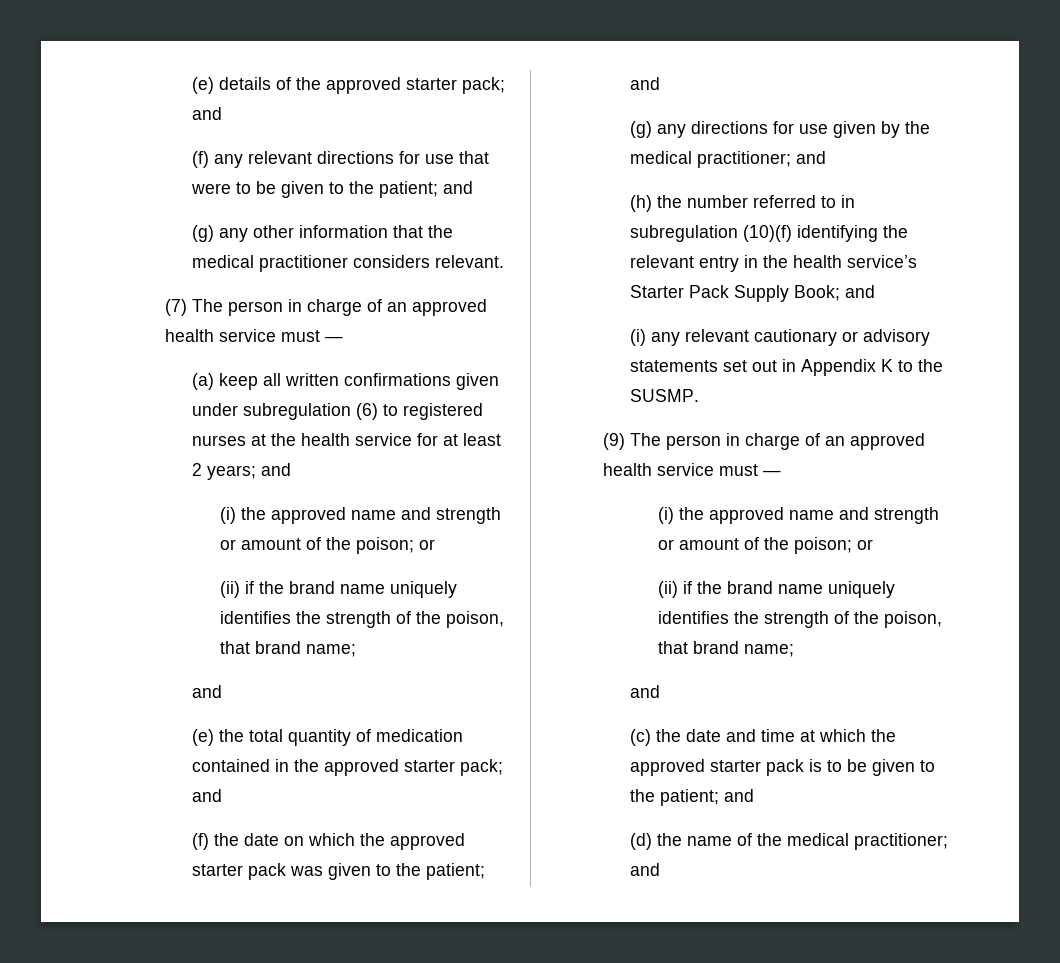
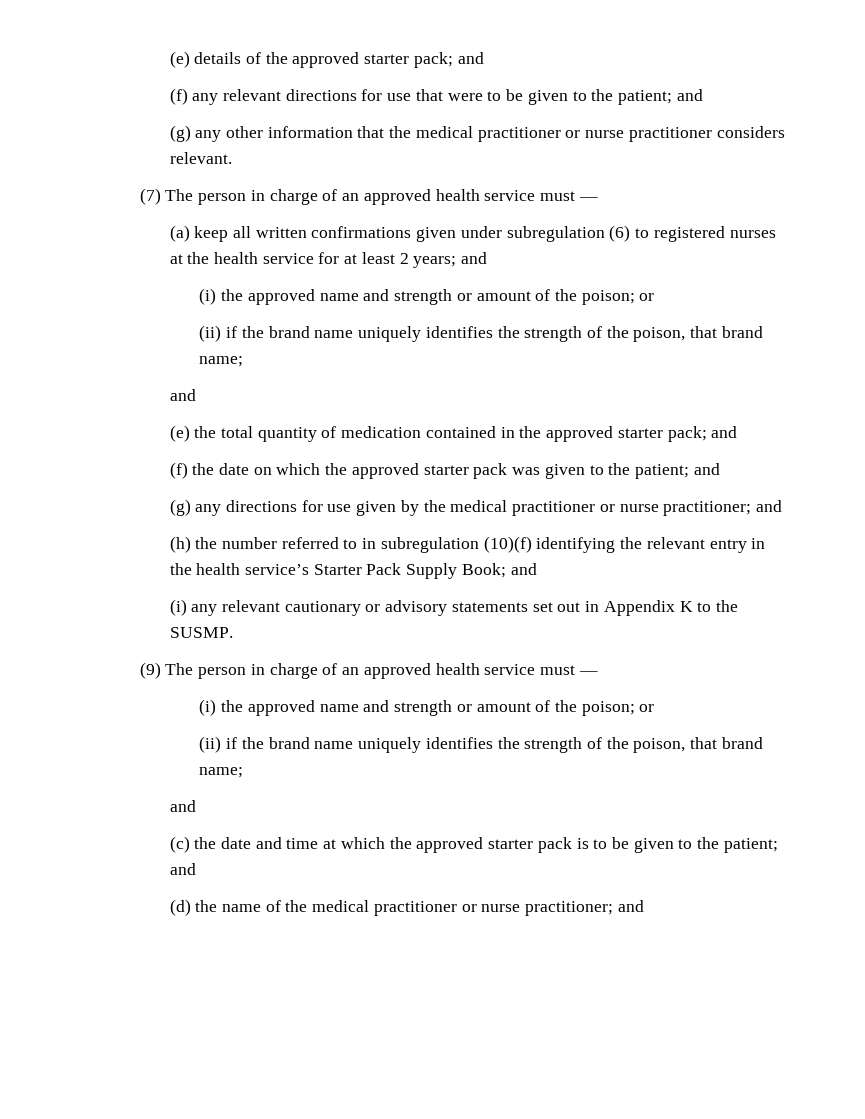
(349, 263) none -> [565,127,712,142] or nurse practitioner
(693, 157) none -> [512,501,659,516] practitioner or nurse
(850, 839) none -> [373,901,521,916] practitioner or nurse

